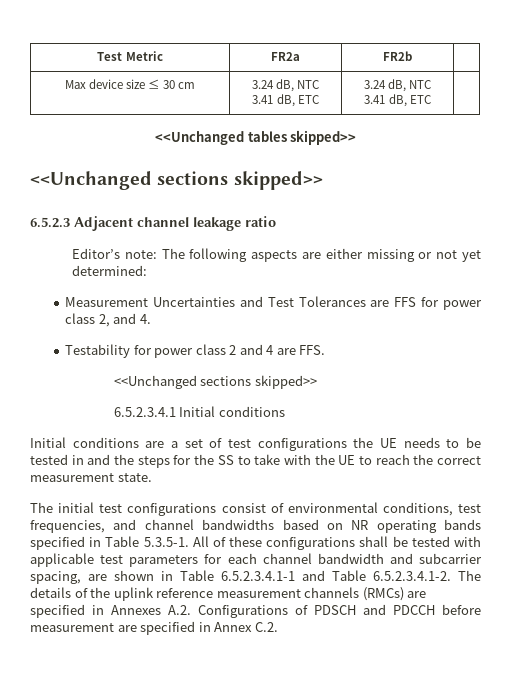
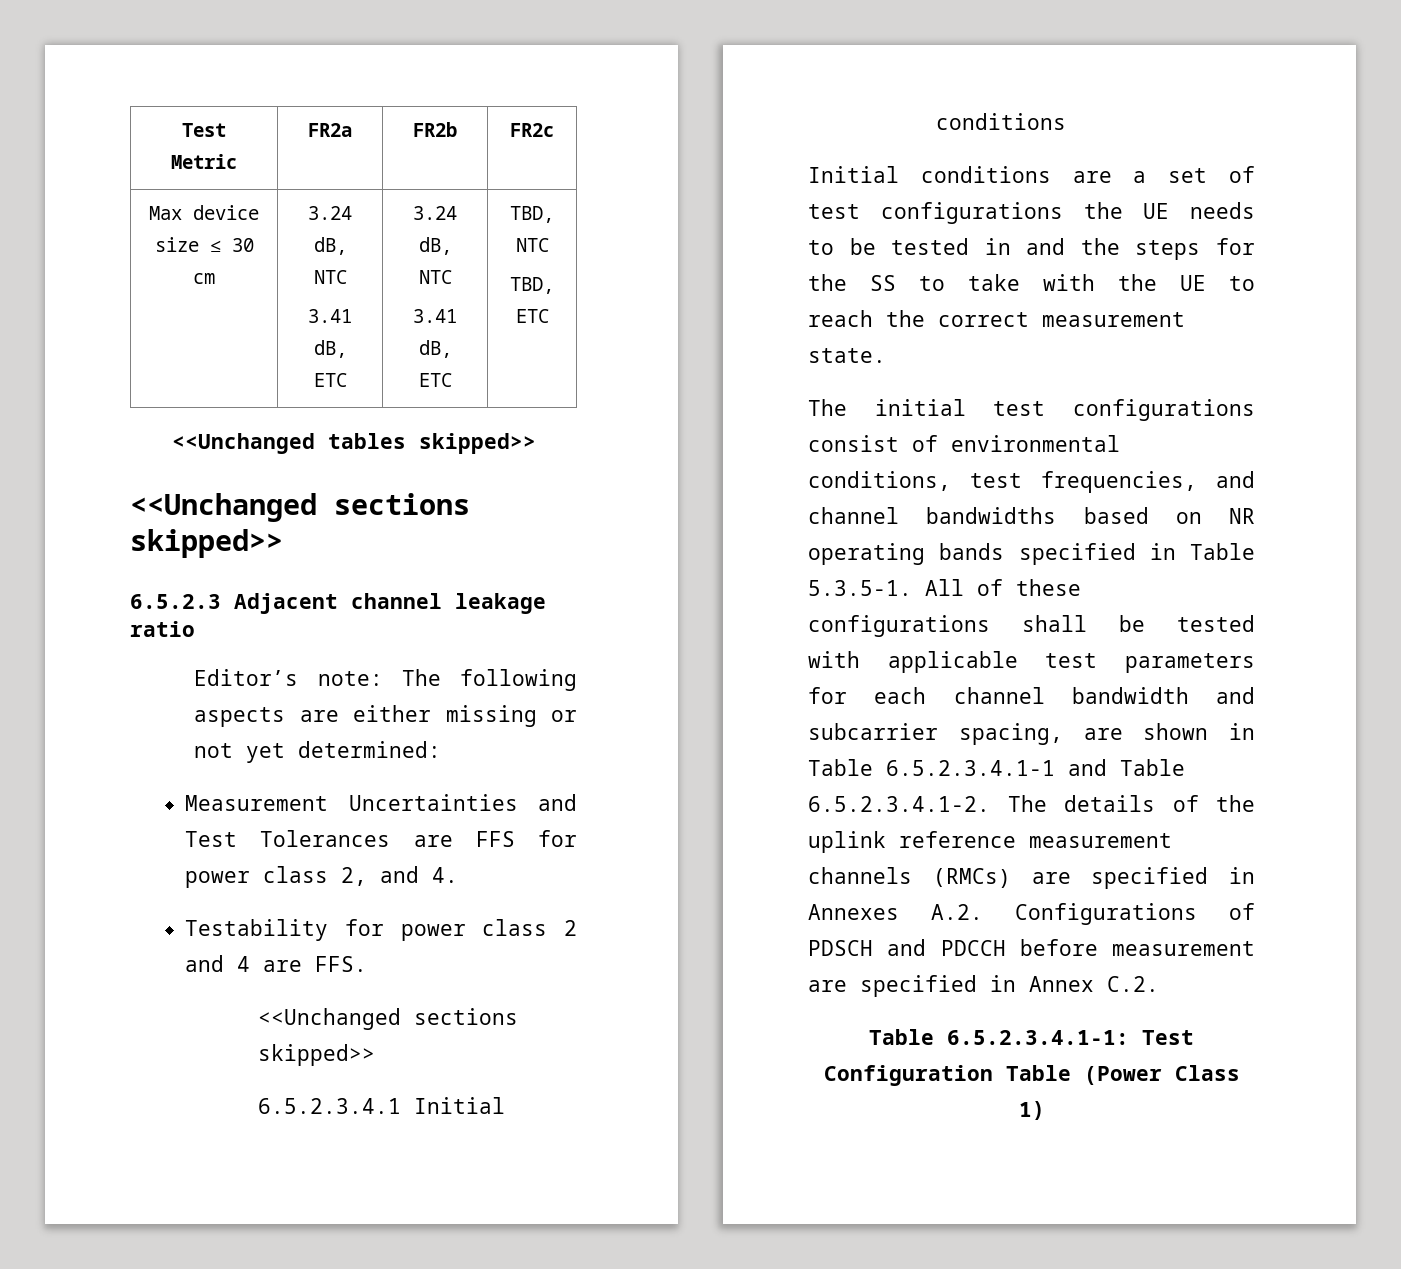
(412, 56) none -> [510,123,554,137] FR2c
(431, 99) none -> [510,206,554,223] [515,238,549,252] [510,277,554,294] [515,309,549,323] TBD, NTC // TBD, ETC
(278, 627) none -> [869,1029,1194,1045] [823,1065,1240,1086] [1018,1101,1045,1120] // Table 6.5.2.3.4.1-1: Test Configuration Table (Power Class 1)

